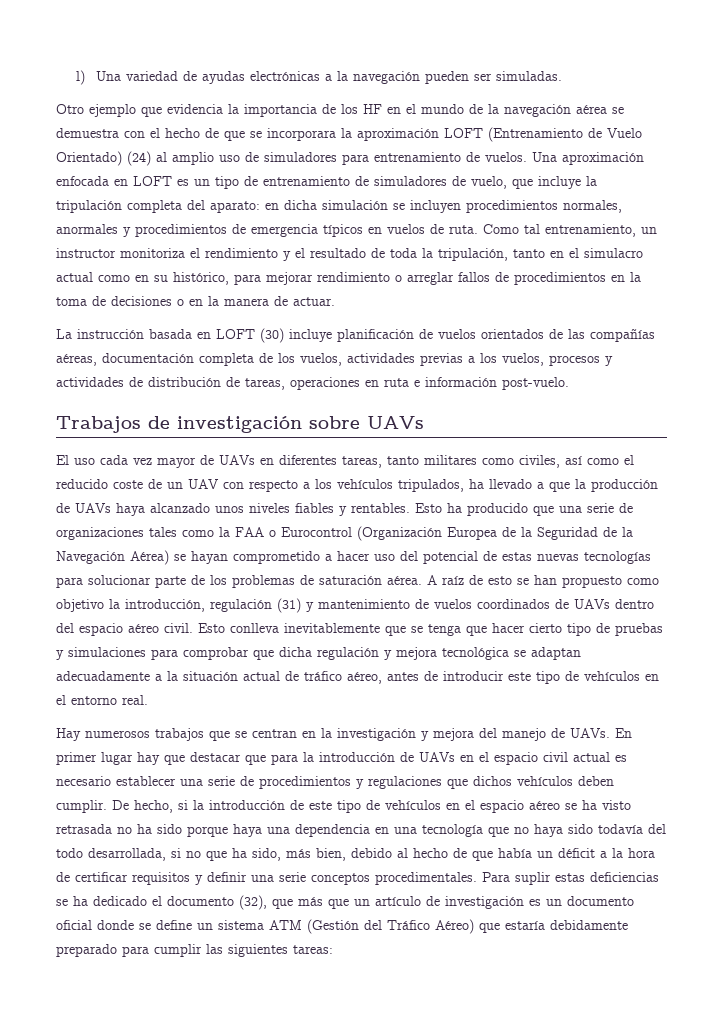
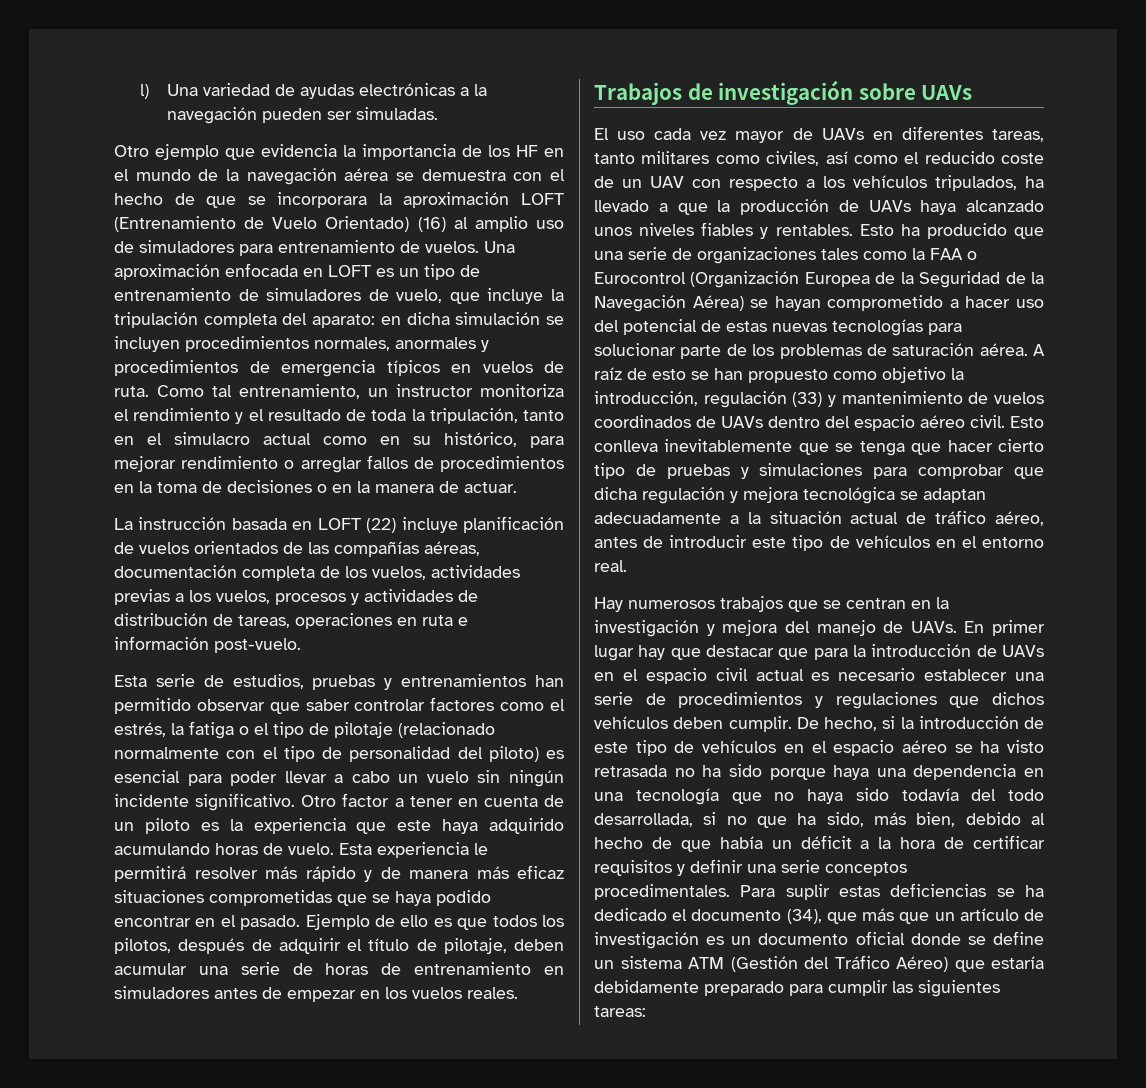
[127,151,151,166] (24) -> [417,217,446,232] (16)
[260,328,284,343] (30) -> [366,518,397,533] (22)
(569, 383) none -> [114,674,564,690] [114,697,565,714] [114,721,495,739] [114,746,564,762] [114,770,564,787] [114,793,564,811] [114,818,564,834] [114,842,488,858] [114,865,564,882] [114,890,491,906] [114,914,564,930] [114,938,564,954] [114,962,564,975] [114,986,518,1002] // Esta serie de estudios, pruebas y entrenamientos han permitido observar que saber controlar factores como el estrés, la fatiga o el tipo de pilotaje (relacionado normalmente con el tipo de personalidad del piloto) es esencial para poder llevar a cabo un vuelo sin ningún incidente significativo. Otro factor a tener en cuenta de un piloto es la experiencia que este haya adquirido acumulando horas de vuelo. Esta experiencia le permitirá resolver más rápido y de manera más eficaz situaciones comprometidas que se haya podido encontrar en el pasado. Ejemplo de ello es que todos los pilotos, después de adquirir el título de pilotaje, deben acumular una serie de horas de entrenamiento en simuladores antes de empezar en los vuelos reales.
[277,598,301,613] (31) -> [792,392,823,407] (33)
[239,895,267,910] (32), -> [786,909,822,924] (34),

